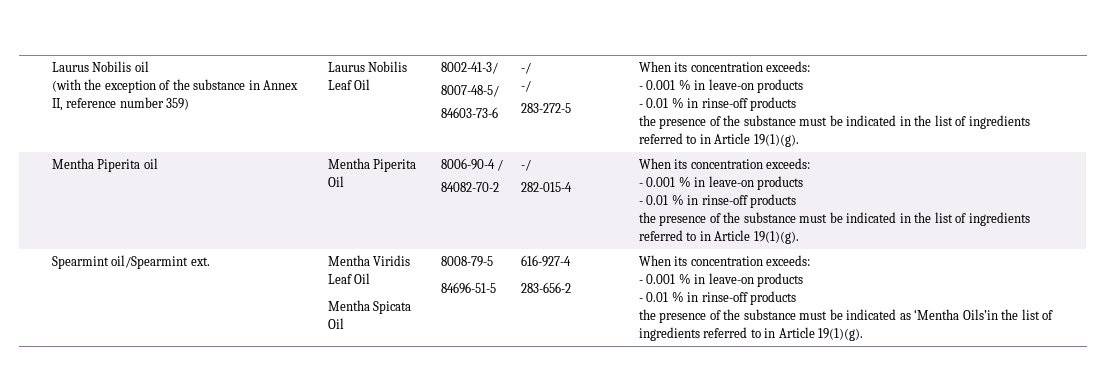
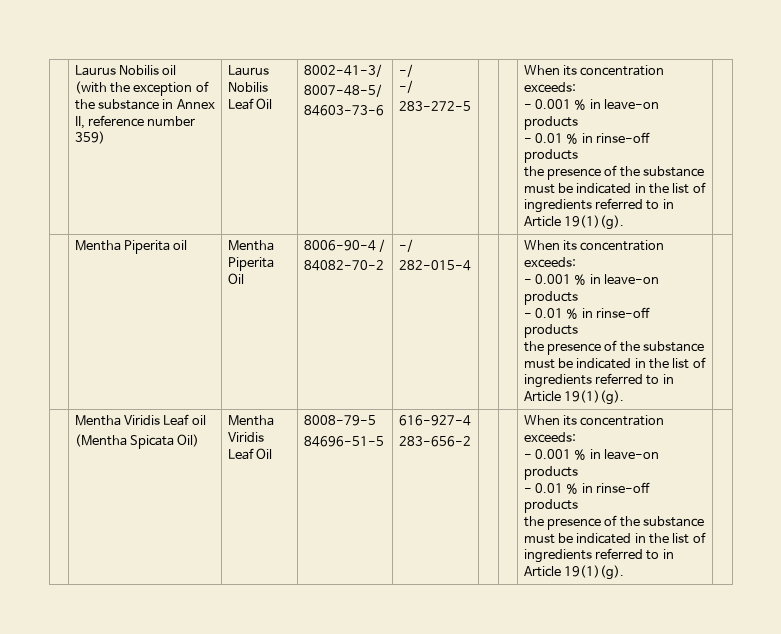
[51,255,210,269] Spearmint oil/Spearmint ext. -> [74,414,206,426] [74,434,200,449] Mentha Viridis Leaf oil // (Mentha Spicata Oil)
[327,300,412,314] [327,318,344,329] // Mentha Spicata Oil -> (272, 453) none
[899,309,998,320] as ‘Mentha Oils’in -> [634,533,646,543] in

